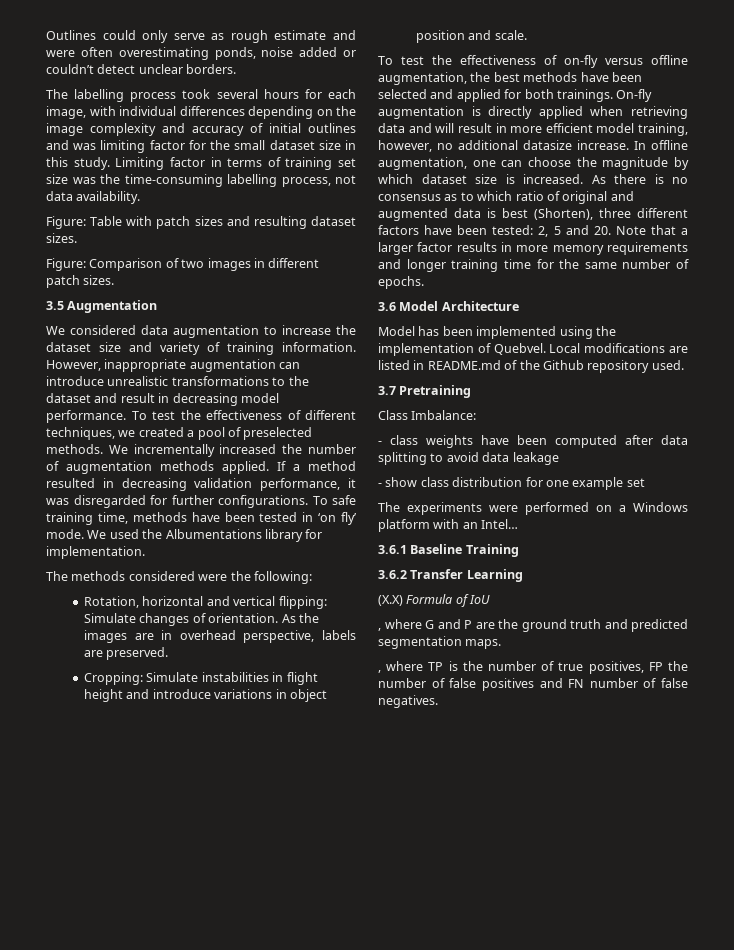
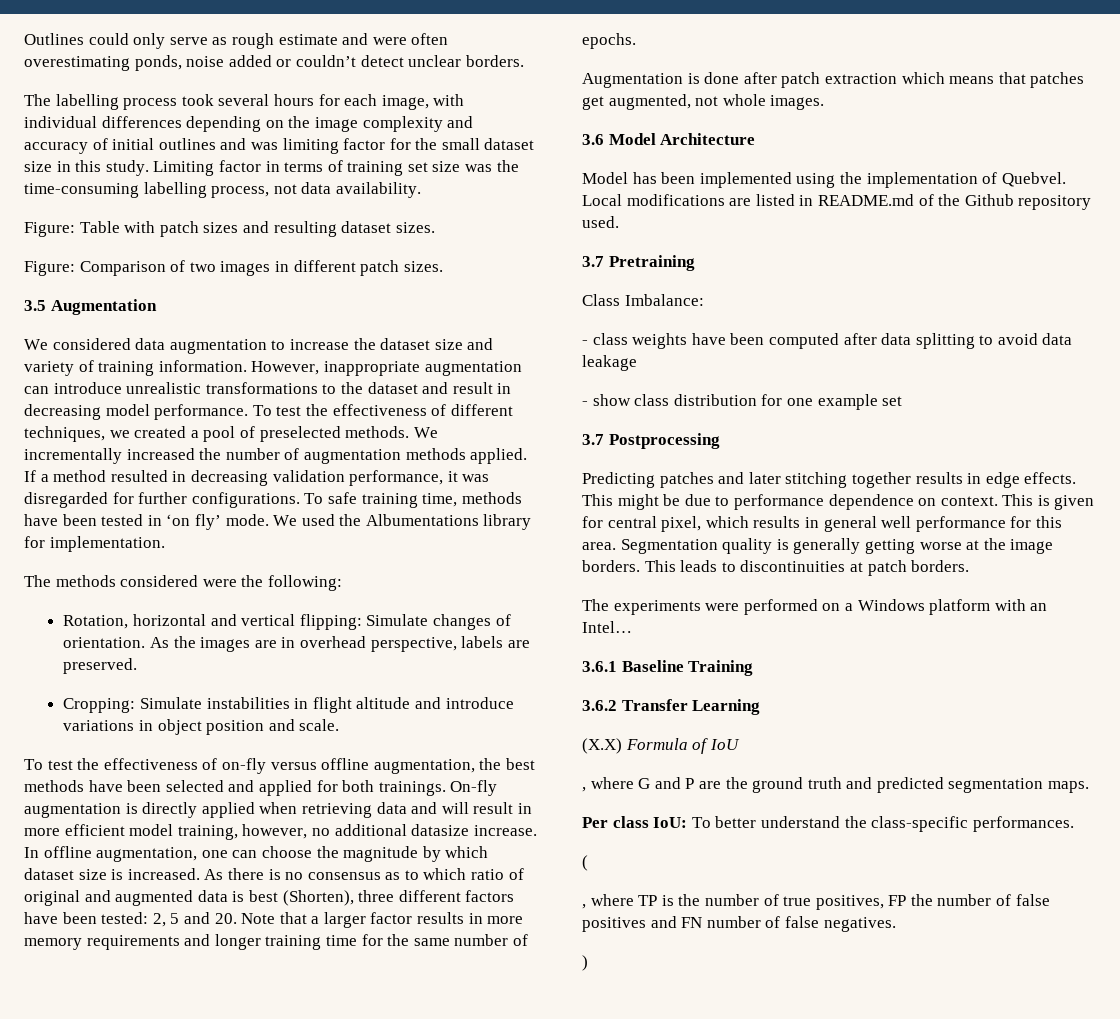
[83,689,123,702] height -> [356,697,411,709] altitude
(424, 282) none -> [582,72,1085,88] [582,94,825,110] // Augmentation is done after patch extraction which means that patches get augmented, not whole images.
(645, 482) none -> [582,433,720,449] [582,472,1077,488] [582,494,1095,510] [582,516,1062,532] [582,538,1054,554] [582,560,970,576] // 3.7 Postprocessing // Predicting patches and later stitching together results in edge effects. This might be due to performance dependence on context. This is given for central pixel, which results in general well performance for this area. Segmentation quality is generally getting worse at the image borders. This leads to discontinuities at patch borders.
(502, 644) none -> [582,816,1074,832] [582,855,588,871] // Per class IoU: To better understand the class-specific performances. // (
(438, 701) none -> [582,955,588,971] // )

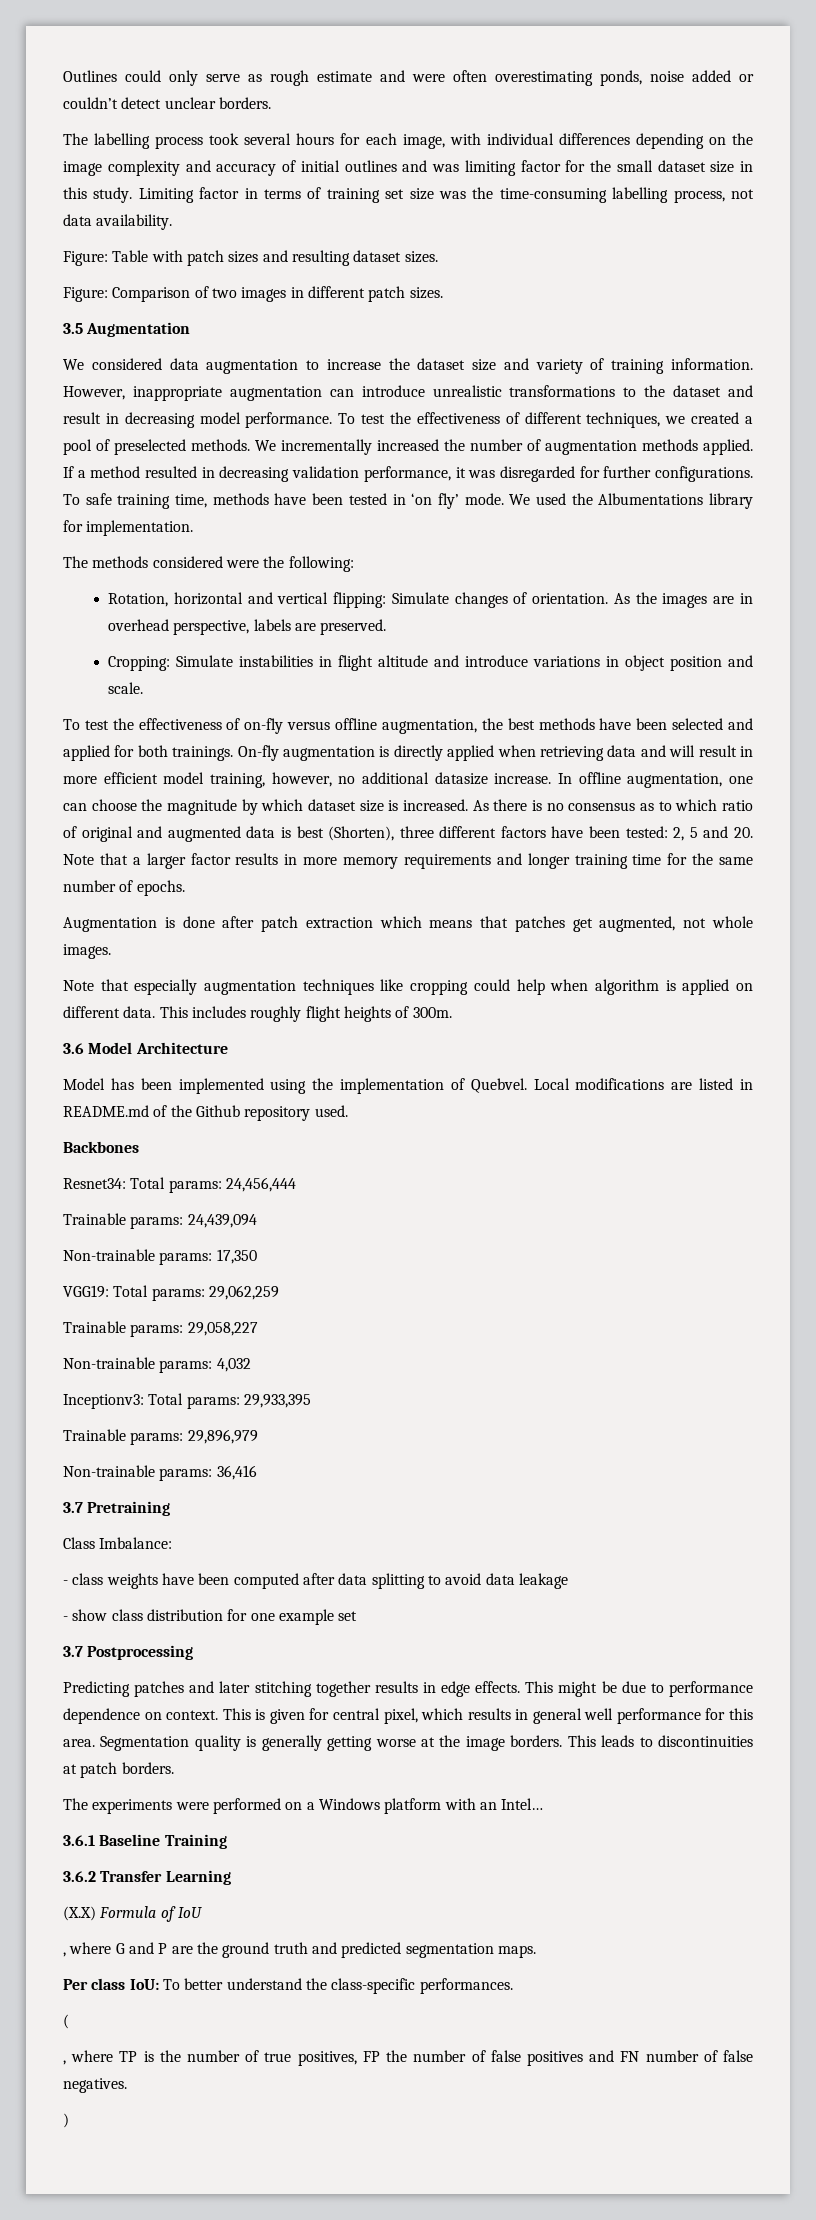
(825, 102) none -> [63,979,754,995] [63,1006,452,1022] // Note that especially augmentation techniques like cropping could help when algorithm is applied on different data. This includes roughly flight heights of 300m.
(619, 222) none -> [63,1141,139,1153] [63,1177,296,1193] [63,1213,257,1229] [63,1249,257,1265] [63,1285,279,1301] [63,1321,258,1337] [63,1357,251,1373] [63,1393,311,1409] [63,1429,258,1445] [63,1465,257,1481] // Backbones // Resnet34: Total params: 24,456,444 // Trainable params: 24,439,094 // Non-trainable params: 17,350 // VGG19: Total params: 29,062,259 // Trainable params: 29,058,227 // Non-trainable params: 4,032 // Inceptionv3: Total params: 29,933,395 // Trainable params: 29,896,979 // Non-trainable params: 36,416

